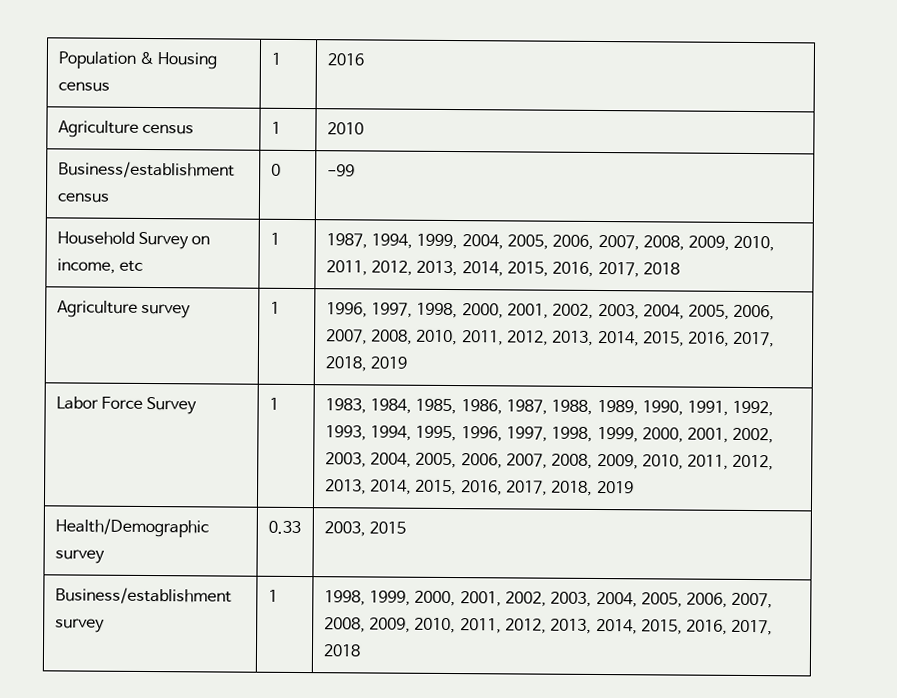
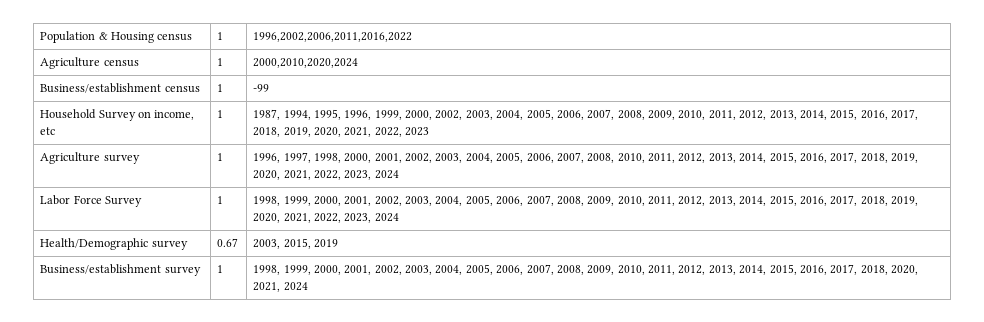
[326,53,364,66] 2016 -> [253,32,413,42] 1996,2002,2006,2011,2016,2022
[326,122,364,135] 2010 -> [253,58,359,68] 2000,2010,2020,2024
[270,163,281,176] 0 -> [217,84,224,92] 1
[416,233,459,250] 1999, -> [313,109,493,120] 1995, 1996, 1999, 2000, 2002, 2003,
[642,262,680,275] 2018 -> [253,127,430,137] 2018, 2019, 2020, 2021, 2022, 2023
[369,356,407,369] [55,396,198,415] [268,397,279,410] [324,398,775,417] [324,425,548,442] 2019 // Labor Force Survey | 1 | 1983, 1984, 1985, 1986, 1987, 1988, 1989, 1990, 1991, 1992, 1993, 1994, 1995, 1996, 1997, -> [891,153,919,163] [253,170,399,180] [40,195,142,207] [217,196,224,204] 2019, 2020, 2021, 2022, 2023, 2024 // Labor Force Survey | 1 |
[596,480,634,494] 2019 -> [891,196,919,206] [253,213,399,223] 2019, 2020, 2021, 2022, 2023, 2024
[267,520,301,535] [323,521,406,537] 0.33 | 2003, 2015 -> [217,238,239,247] [253,238,338,249] 0.67 | 2003, 2015, 2019
[322,644,361,657] 2018 -> [860,265,919,275] [253,282,308,292] 2018, 2020, 2021, 2024

